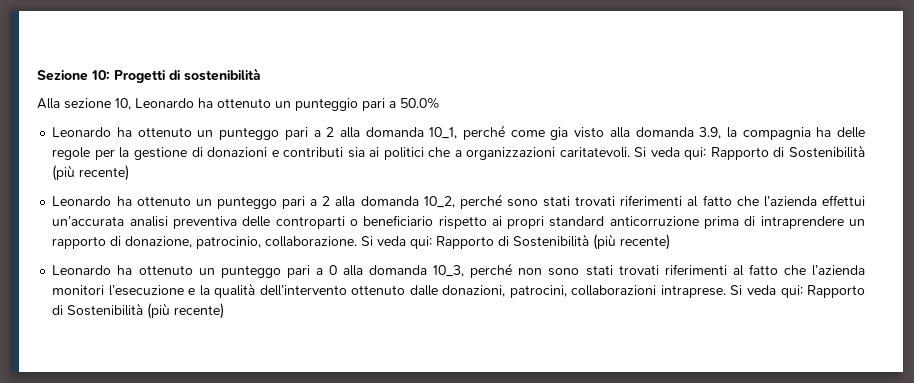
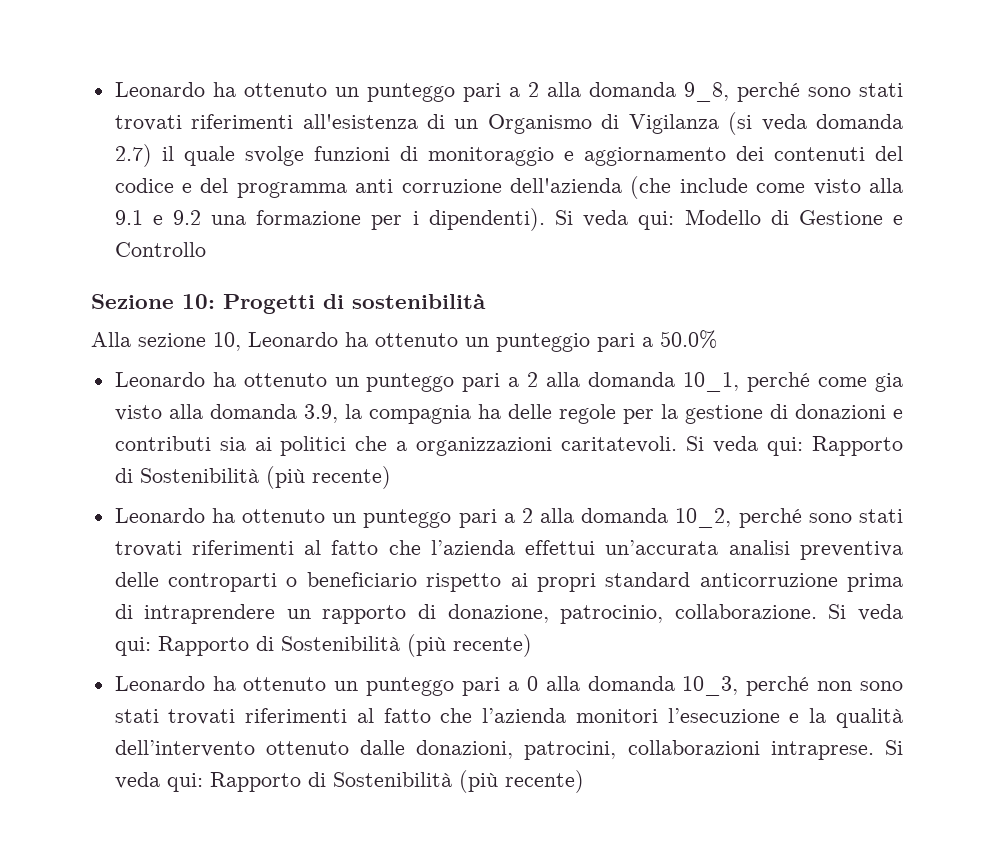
(37, 75) none -> [114,82,903,102] [114,112,903,135] [114,144,903,167] [114,176,903,199] [114,208,904,231] [114,242,206,257] Leonardo ha ottenuto un punteggo pari a 2 alla domanda 9_8, perché sono stati trovati riferimenti all'esistenza di un Organismo di Vigilanza (si veda domanda 2.7) il quale svolge funzioni di monitoraggio e aggiornamento dei contenuti del codice e del programma anti corruzione dell'azienda (che include come visto alla 9.1 e 9.2 una formazione per i dipendenti). Si veda qui: Modello di Gestione e Controllo //

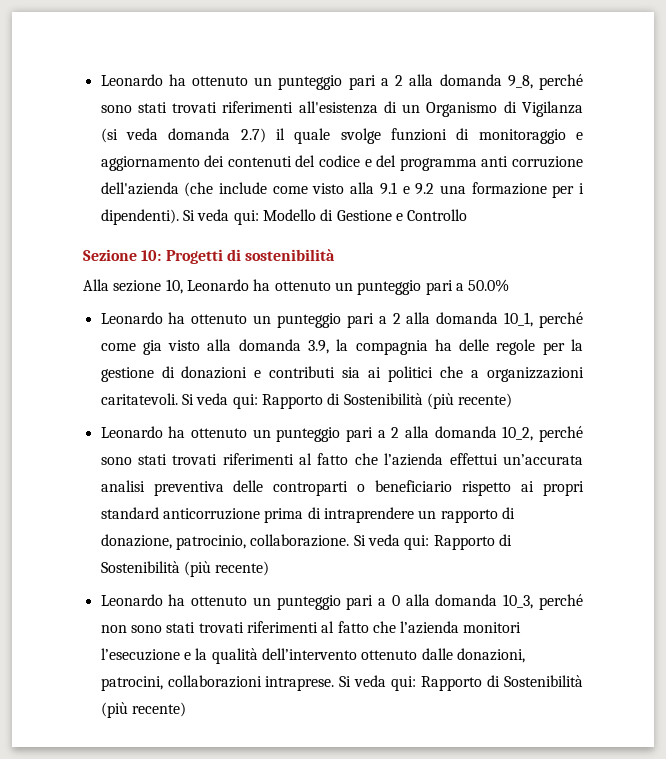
[114,82,455,102] Leonardo ha ottenuto un punteggo -> [100,74,343,90] Leonardo ha ottenuto un punteggio
[366,373,455,392] punteggo -> [277,313,342,328] punteggio
[363,509,452,528] punteggo -> [276,427,341,442] punteggio
[366,677,455,696] punteggo -> [276,595,341,610] punteggio

